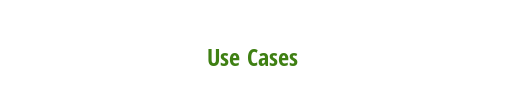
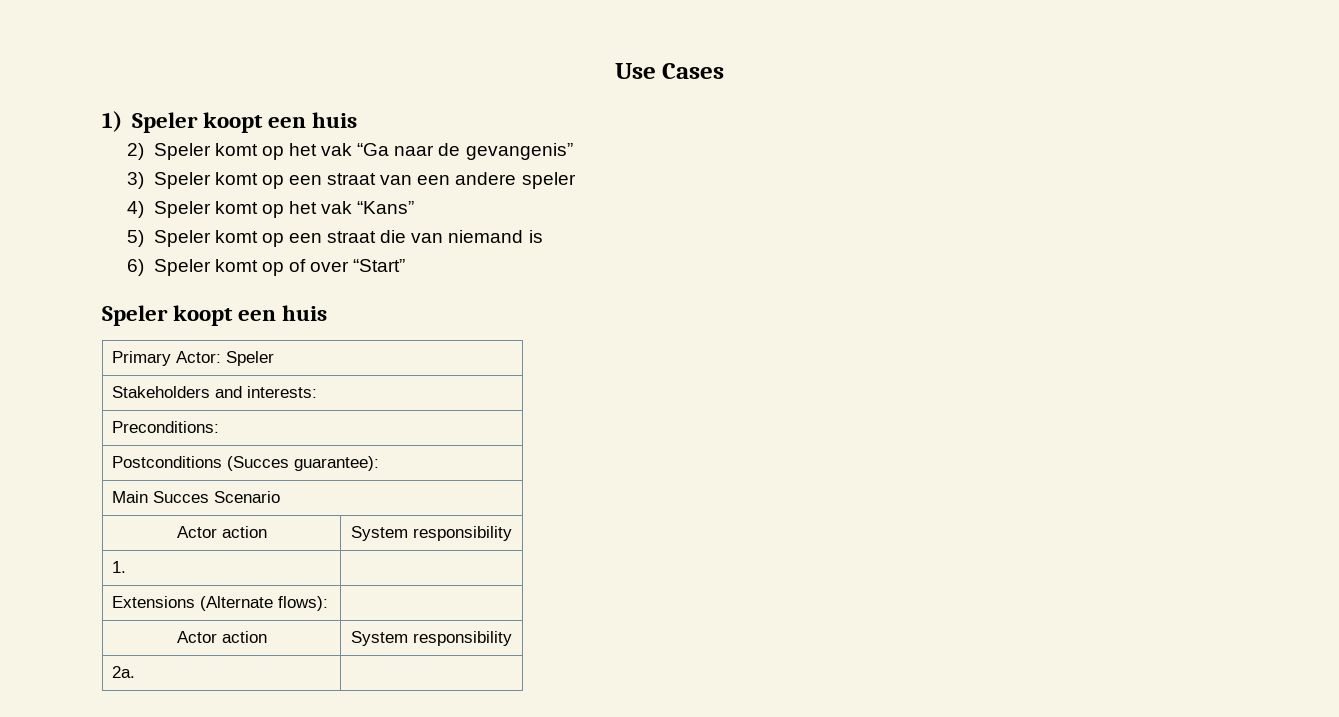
(298, 57) none -> [102,111,357,133] [127,143,573,160] [127,172,576,189] [127,201,415,218] [127,230,543,247] [127,259,406,276] [102,305,328,326] [111,351,274,366] [111,386,317,398] [111,421,219,433] [111,456,379,471] [111,491,280,503] [176,526,267,538] [351,526,512,541] [111,561,126,573] [111,596,328,611] [176,631,267,643] [351,631,512,646] [111,666,135,678] // 1) Speler koopt een huis // 2) Speler komt op het vak “Ga naar de gevangenis” // 3) Speler komt op een straat van een andere speler // 4) Speler komt op het vak “Kans” // 5) Speler komt op een straat die van niemand is // 6) Speler komt op of over “Start” // Speler koopt een huis // Primary Actor: Speler // Stakeholders and interests: // Preconditions: // Postconditions (Succes guarantee): // Main Succes Scenario // Actor action | System responsibility // 1. | // Extensions (Alternate flows): | // Actor action | System responsibility // 2a. |

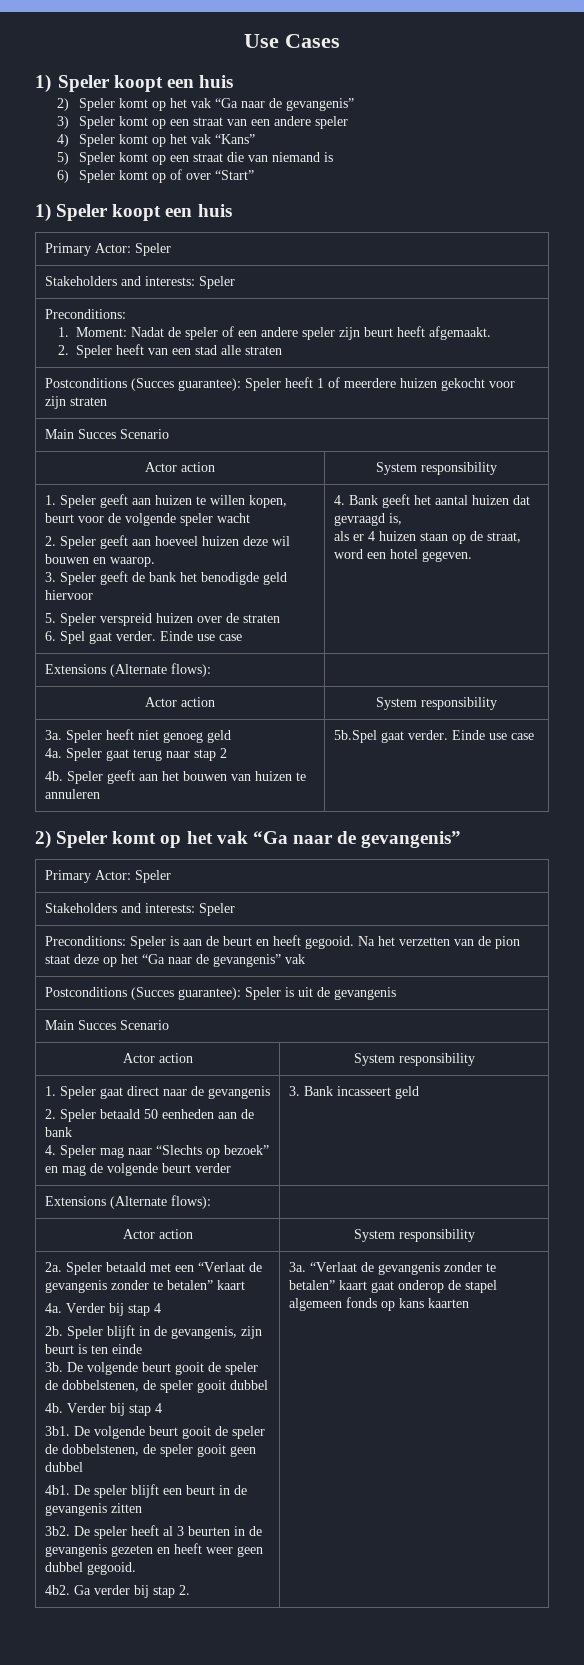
(406, 265) none -> [35,203,51,222] 1)
[111,421,219,433] [111,456,379,471] [111,491,280,503] [176,526,267,538] [351,526,512,541] [111,561,126,573] // Preconditions: // Postconditions (Succes guarantee): // Main Succes Scenario // Actor action | System responsibility // 1. | -> [198,276,235,289] [44,309,126,319] [58,326,492,340] [58,344,283,358] [44,377,515,391] [44,396,107,409] [44,429,169,439] [145,462,215,472] [376,462,497,475] [44,494,287,508] [44,513,250,526] [44,535,290,549] [44,554,155,567] [44,571,287,585] [44,590,93,600] [44,613,280,626] [44,631,242,644] [333,494,530,508] [333,513,402,526] [333,531,521,544] [333,549,472,562] [44,663,211,677] [145,697,215,707] [376,697,497,710] [44,729,231,743] [44,748,227,761] [44,770,306,784] [44,789,100,799] [333,730,534,743] [35,830,462,849] [44,870,171,883] [44,903,235,916] [44,935,520,949] [44,954,305,967] [44,987,396,1000] [44,1020,169,1030] [122,1053,193,1063] [353,1053,475,1066] [44,1086,270,1099] [44,1109,254,1122] [44,1127,72,1137] [44,1145,269,1158] [44,1163,231,1176] [288,1086,419,1099] Speler // Preconditions: // 1. Moment: Nadat de speler of een andere speler zijn beurt heeft afgemaakt. // 2. Speler heeft van een stad alle straten // Postconditions (Succes guarantee): Speler heeft 1 of meerdere huizen gekocht voor zijn straten // Main Succes Scenario // Actor action | System responsibility // 1. Speler geeft aan huizen te willen kopen, beurt voor de volgende speler wacht // 2. Speler geeft aan hoeveel huizen deze wil bouwen en waarop. // 3. Speler geeft de bank het benodigde geld hiervoor // 5. Speler verspreid huizen over de straten // 6. Spel gaat verder. Einde use case | 4. Bank geeft het aantal huizen dat gevraagd is, // als er 4 huizen staan op de straat, word een hotel gegeven. // Extensions (Alternate flows): | // Actor action | System responsibility // 3a. Speler heeft niet genoeg geld // 4a. Speler gaat terug naar stap 2 // 4b. Speler geeft aan het bouwen van huizen te annuleren | 5b.Spel gaat verder. Einde use case // 2) Speler komt op het vak “Ga naar de gevangenis” // Primary Actor: Speler // Stakeholders and interests: Speler // Preconditions: Speler is aan de beurt en heeft gegooid. Na het verzetten van de pion staat deze op het “Ga naar de gevangenis” vak // Postconditions (Succes guarantee): Speler is uit de gevangenis // Main Succes Scenario // Actor action | System responsibility // 1. Speler gaat direct naar de gevangenis // 2. Speler betaald 50 eenheden aan de bank // 4. Speler mag naar “Slechts op bezoek” en mag de volgende beurt verder | 3. Bank incasseert geld
(135, 672) | -> [65,1262,262,1275] [44,1280,245,1293] [44,1303,161,1316] [44,1325,262,1339] [44,1344,142,1354] [44,1362,258,1375] [44,1380,268,1393] [44,1403,162,1416] [44,1426,265,1439] [44,1444,256,1457] [44,1462,83,1472] [44,1484,247,1498] [44,1503,142,1516] [44,1525,262,1539] [44,1543,263,1557] [44,1562,136,1575] [44,1585,190,1598] [288,1262,496,1275] [288,1280,497,1293] [288,1297,469,1311] Speler betaald met een “Verlaat de gevangenis zonder te betalen” kaart // 4a. Verder bij stap 4 // 2b. Speler blijft in de gevangenis, zijn beurt is ten einde // 3b. De volgende beurt gooit de speler de dobbelstenen, de speler gooit dubbel // 4b. Verder bij stap 4 // 3b1. De volgende beurt gooit de speler de dobbelstenen, de speler gooit geen dubbel // 4b1. De speler blijft een beurt in de gevangenis zitten // 3b2. De speler heeft al 3 beurten in de gevangenis gezeten en heeft weer geen dubbel gegooid. // 4b2. Ga verder bij stap 2. | 3a. “Verlaat de gevangenis zonder te betalen” kaart gaat onderop de stapel algemeen fonds op kans kaarten

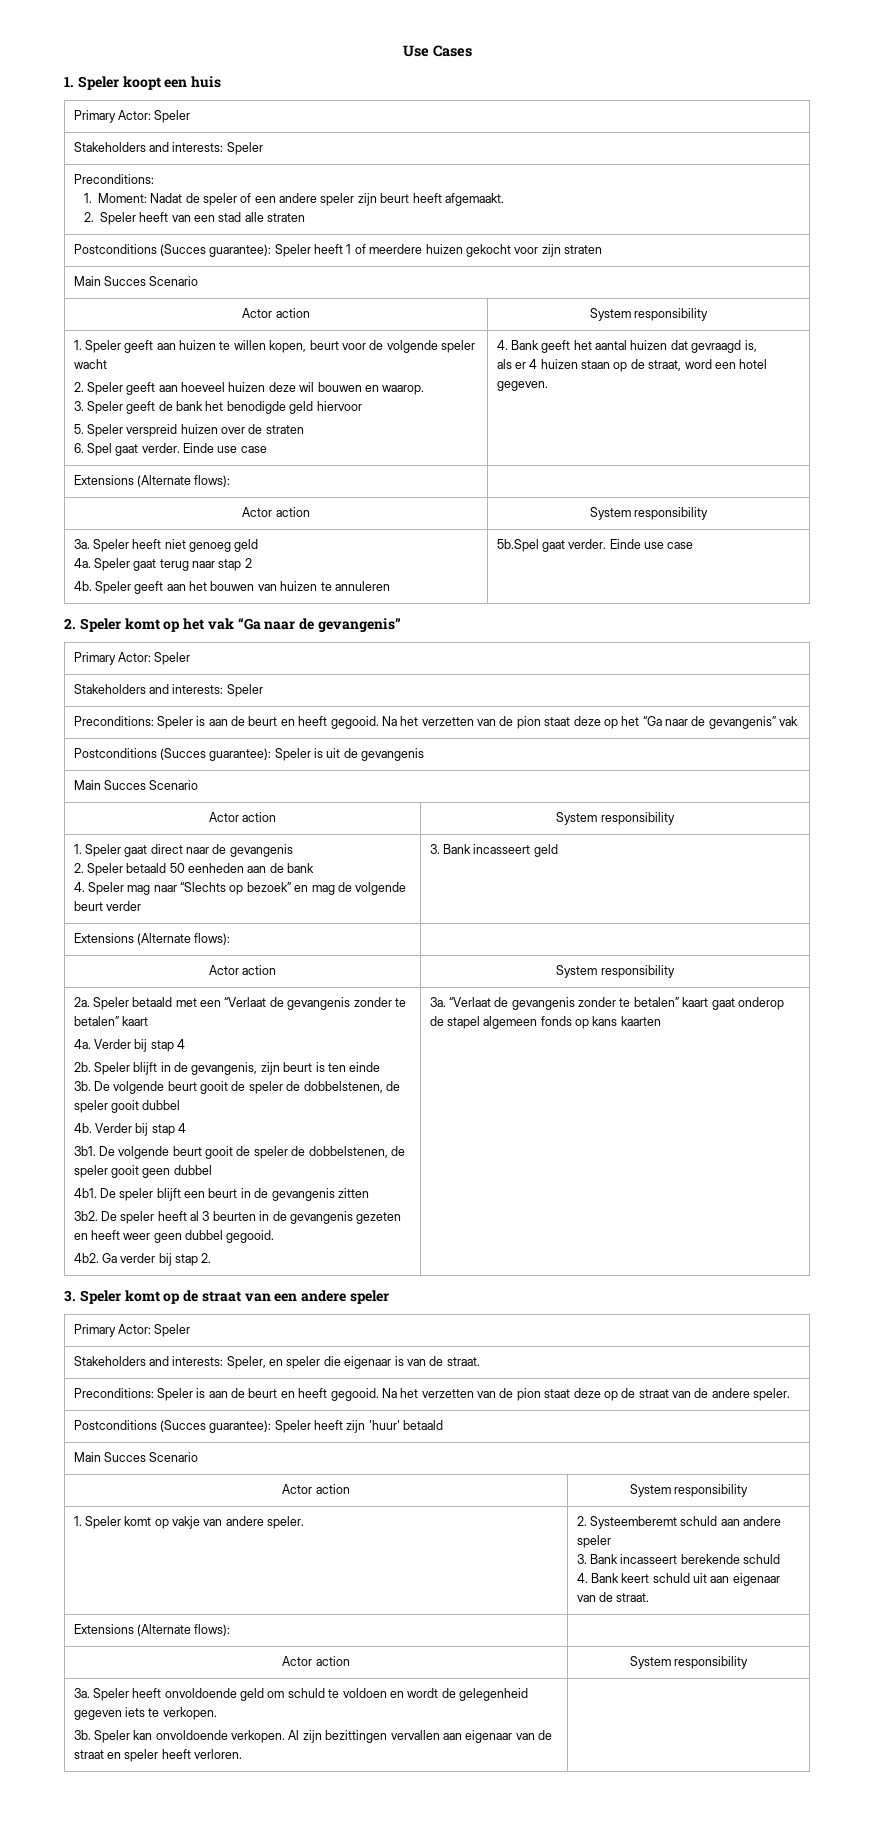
[35,74,234,93] [56,98,354,111] [56,116,348,129] [56,134,255,147] [56,152,333,165] [56,169,254,183] [35,203,51,222] 1) Speler koopt een huis // 2) Speler komt op het vak “Ga naar de gevangenis” // 3) Speler komt op een straat van een andere speler // 4) Speler komt op het vak “Kans” // 5) Speler komt op een straat die van niemand is // 6) Speler komt op of over “Start” // 1) -> [64,77,74,87] 1.
[35,830,51,849] 2) -> [64,618,76,629] 2.
(469, 1303) none -> [64,1290,390,1304] [73,1324,191,1337] [73,1356,480,1369] [73,1388,791,1401] [73,1420,444,1433] [73,1452,199,1462] [282,1484,350,1494] [629,1484,749,1497] [73,1516,305,1529] [576,1516,782,1529] [576,1535,611,1548] [576,1554,781,1564] [576,1573,780,1586] [576,1592,650,1602] [73,1624,231,1636] [282,1656,350,1666] [629,1656,749,1669] [73,1688,529,1701] [73,1707,217,1720] [73,1730,553,1743] [73,1749,243,1762] // 3. Speler komt op de straat van een andere speler // Primary Actor: Speler // Stakeholders and interests: Speler, en speler die eigenaar is van de straat. // Preconditions: Speler is aan de beurt en heeft gegooid. Na het verzetten van de pion staat deze op de straat van de andere speler. // Postconditions (Succes guarantee): Speler heeft zijn 'huur' betaald // Main Succes Scenario // Actor action | System responsibility // 1. Speler komt op vakje van andere speler. | 2. Systeemberemt schuld aan andere speler // 3. Bank incasseert berekende schuld // 4. Bank keert schuld uit aan eigenaar van de straat. // Extensions (Alternate flows): | // Actor action | System responsibility // 3a. Speler heeft onvoldoende geld om schuld te voldoen en wordt de gelegenheid gegeven iets te verkopen. // 3b. Speler kan onvoldoende verkopen. Al zijn bezittingen vervallen aan eigenaar van de straat en speler heeft verloren. |

